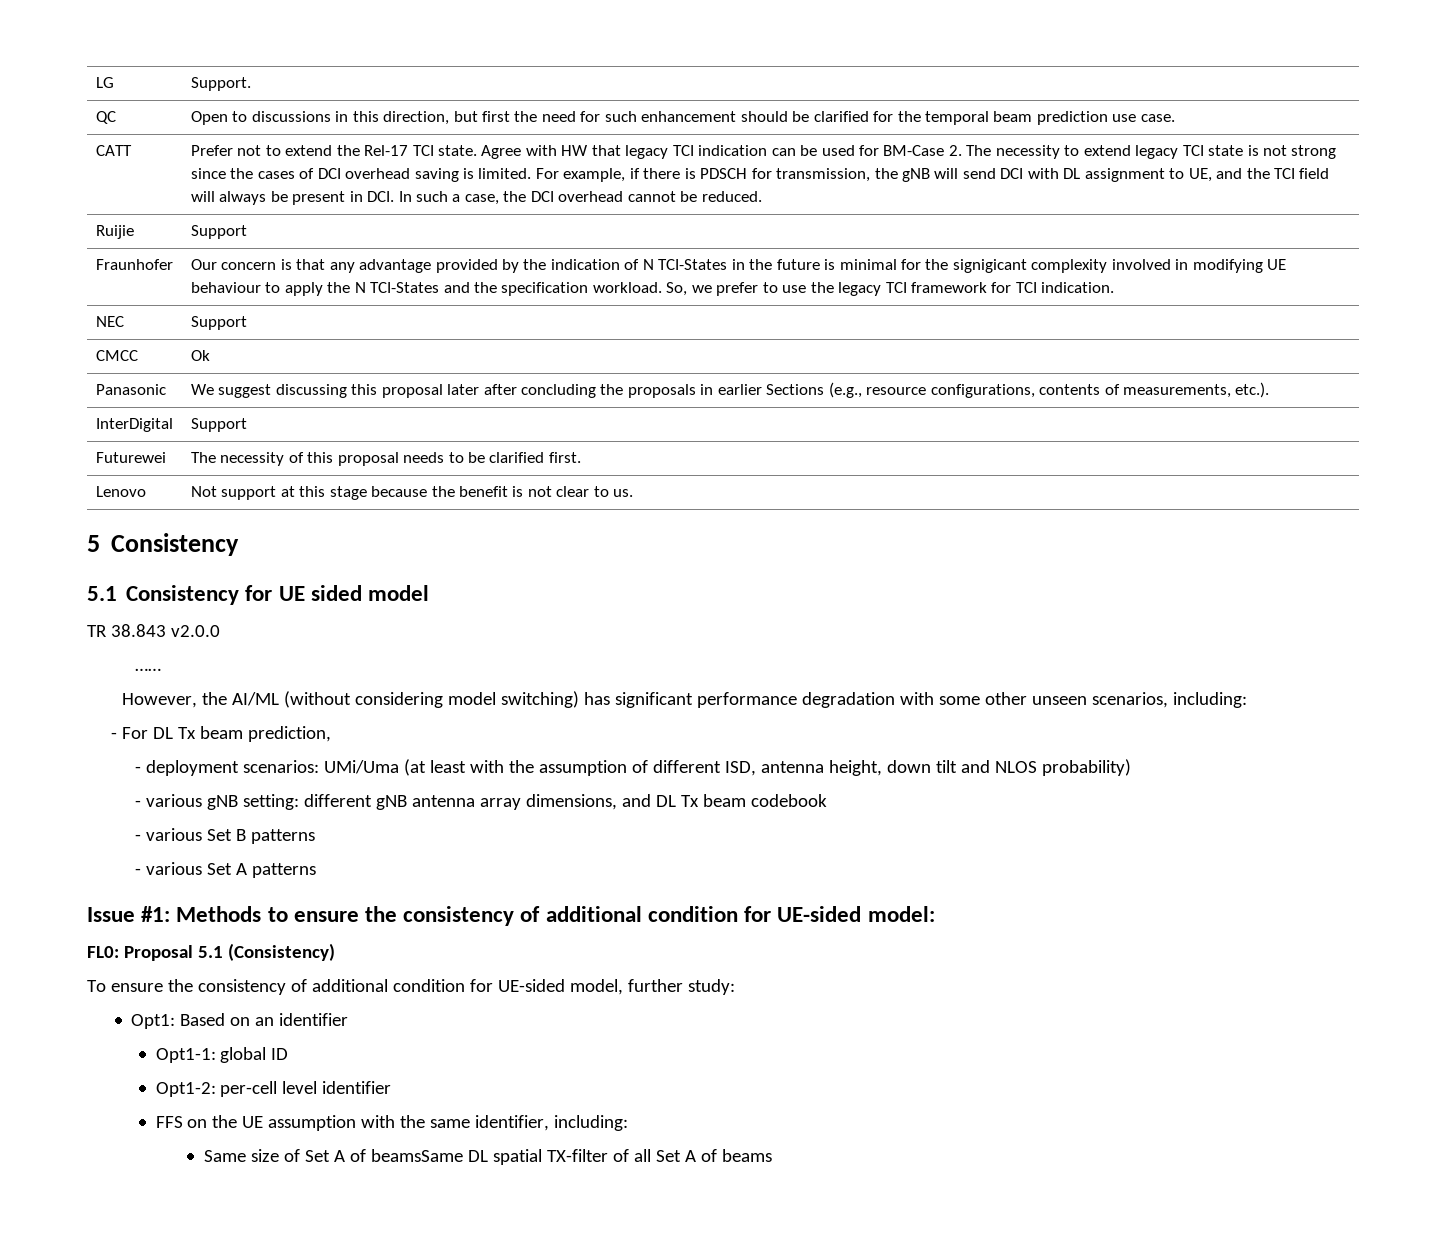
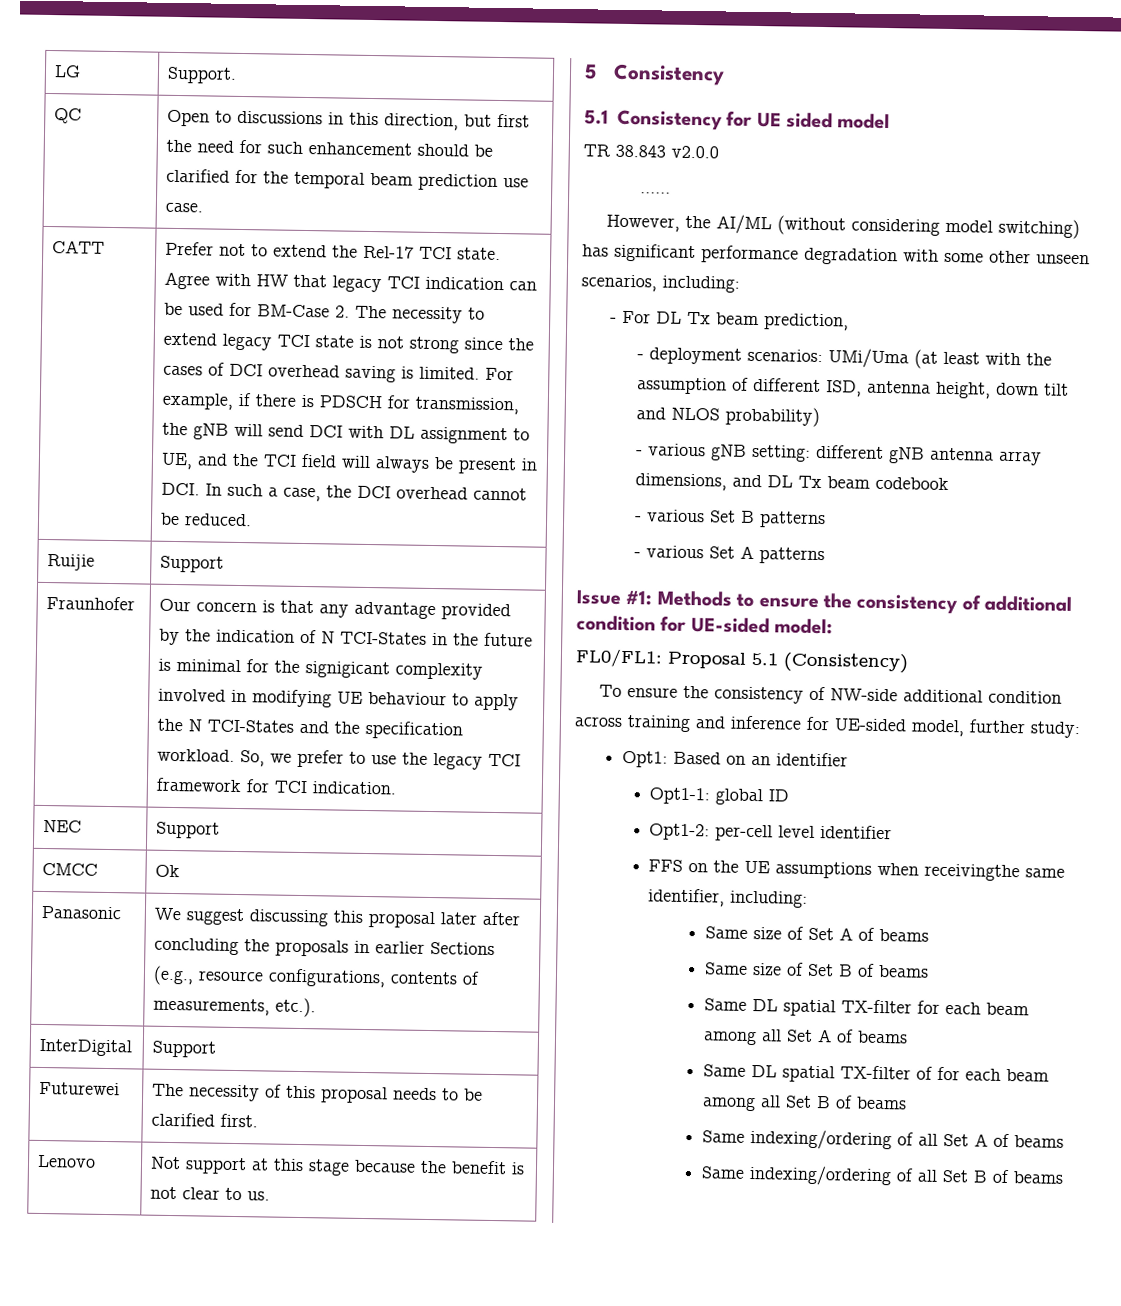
[87,946,119,958] FL0: -> [575,648,663,668] FL0/FL1:
[311,979,465,992] additional condition -> [830,688,1063,704] [574,715,802,733] NW-side additional condition across training and inference
[268,1115,426,1131] assumption with the -> [775,861,1021,882] assumptions when receivingthe
[370,1149,608,1165] beamsSame DL spatial TX-filter -> [878,928,929,942] [704,962,929,978] [703,998,1029,1017] [702,1029,908,1046] [702,1064,1049,1083] [701,1095,907,1112] [701,1128,892,1151] beams // Same size of Set B of beams // Same DL spatial TX-filter for each beam among all Set A of beams // Same DL spatial TX-filter of for each beam among all Set B of beams // Same indexing/ordering
(772, 1155) none -> [700,1164,1064,1187] // Same indexing/ordering of all Set B of beams

